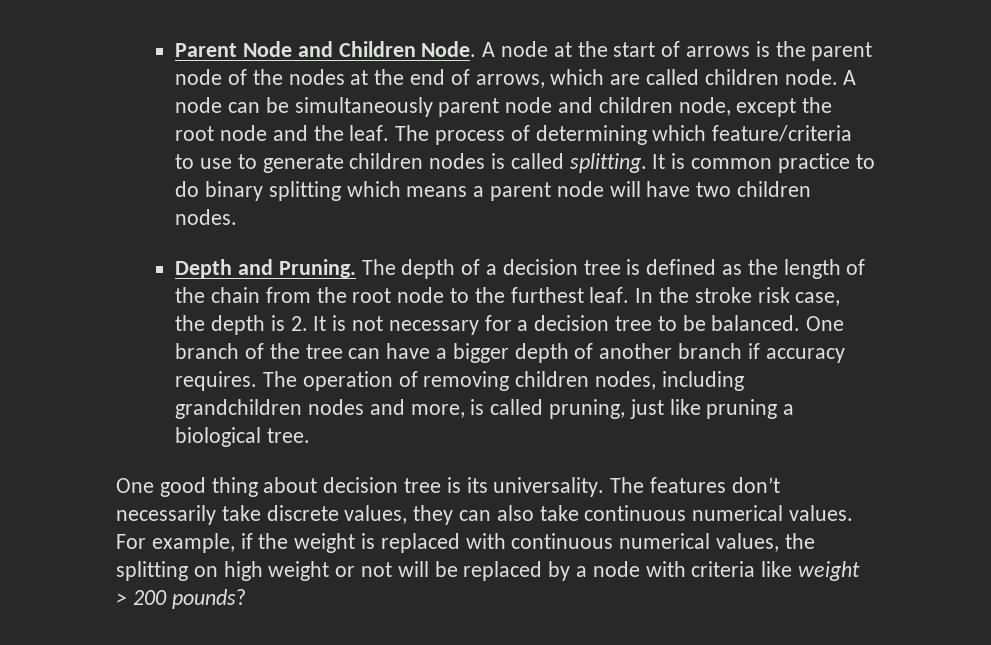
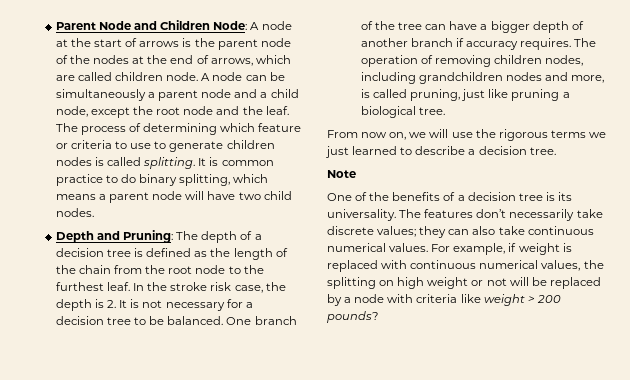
[421,41,477,57] Node. -> [213,21,248,30] Node:
(433, 107) none -> [147,92,155,98] a
[598,97,673,113] children -> [260,89,299,98] a child
[712,125,853,142] feature/criteria -> [258,123,302,132] [55,140,112,149] feature or criteria
[268,181,341,201] splitting -> [179,174,231,186] splitting,
[736,181,811,197] children -> [263,191,292,200] child
[278,259,356,278] Pruning. -> [123,230,174,243] Pruning:
[116,477,318,497] One good thing about -> [327,129,606,141] [325,146,556,158] [327,170,356,178] [327,192,465,201] From now on, we will use the rigorous terms we just learned to describe a decision tree. // Note // One of the benefits of a
[344,505,408,524] values, -> [377,226,417,237] values;
[258,533,289,549] the -> (517, 247) none

